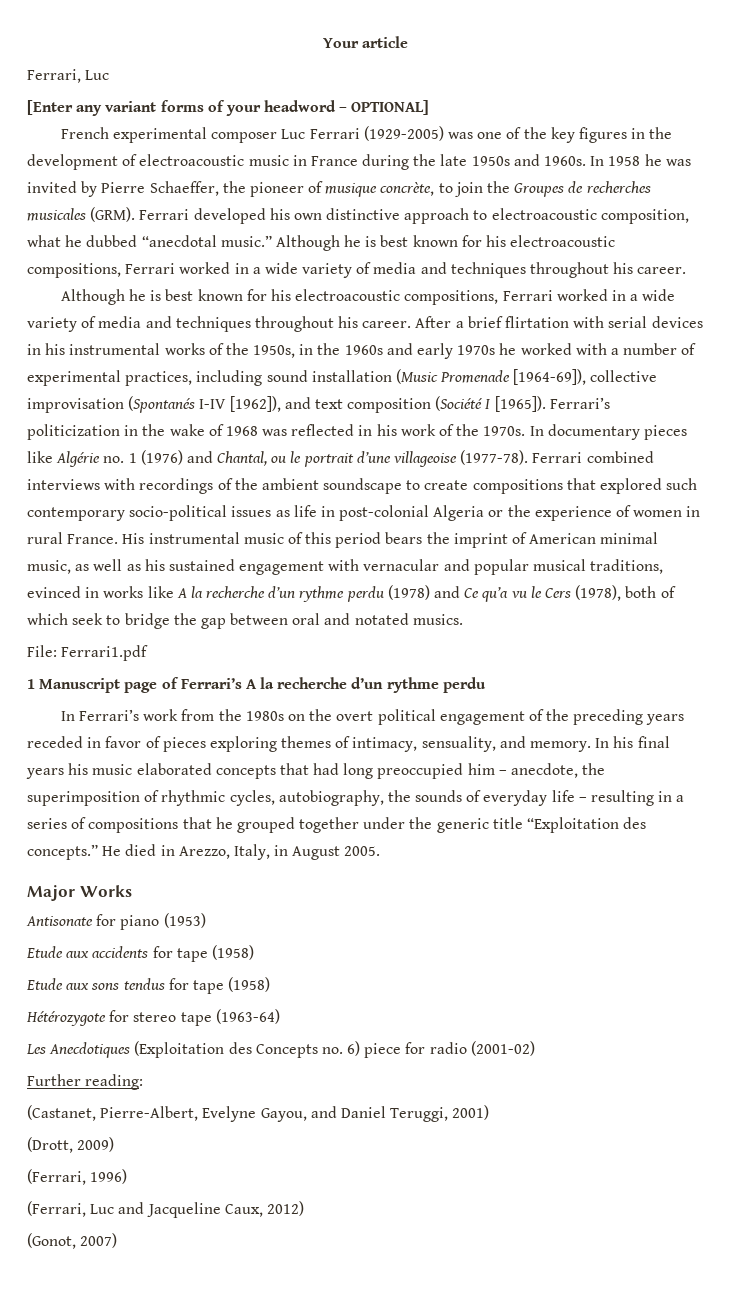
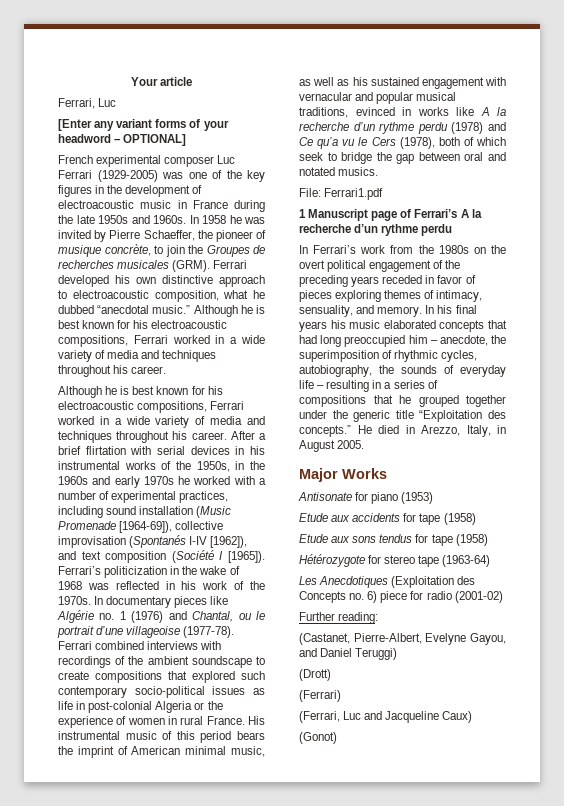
[390,1105,490,1122] [27,1137,115,1153] [27,1169,128,1185] Teruggi, 2001) // (Drott, 2009) // (Ferrari, 1996) -> [355,648,398,660] [299,669,331,681] [299,690,341,702] Teruggi) // (Drott) // (Ferrari)
[224,1201,304,1217] [27,1233,118,1249] Caux, 2012) // (Gonot, 2007) -> [442,711,473,723] [299,732,337,744] Caux) // (Gonot)

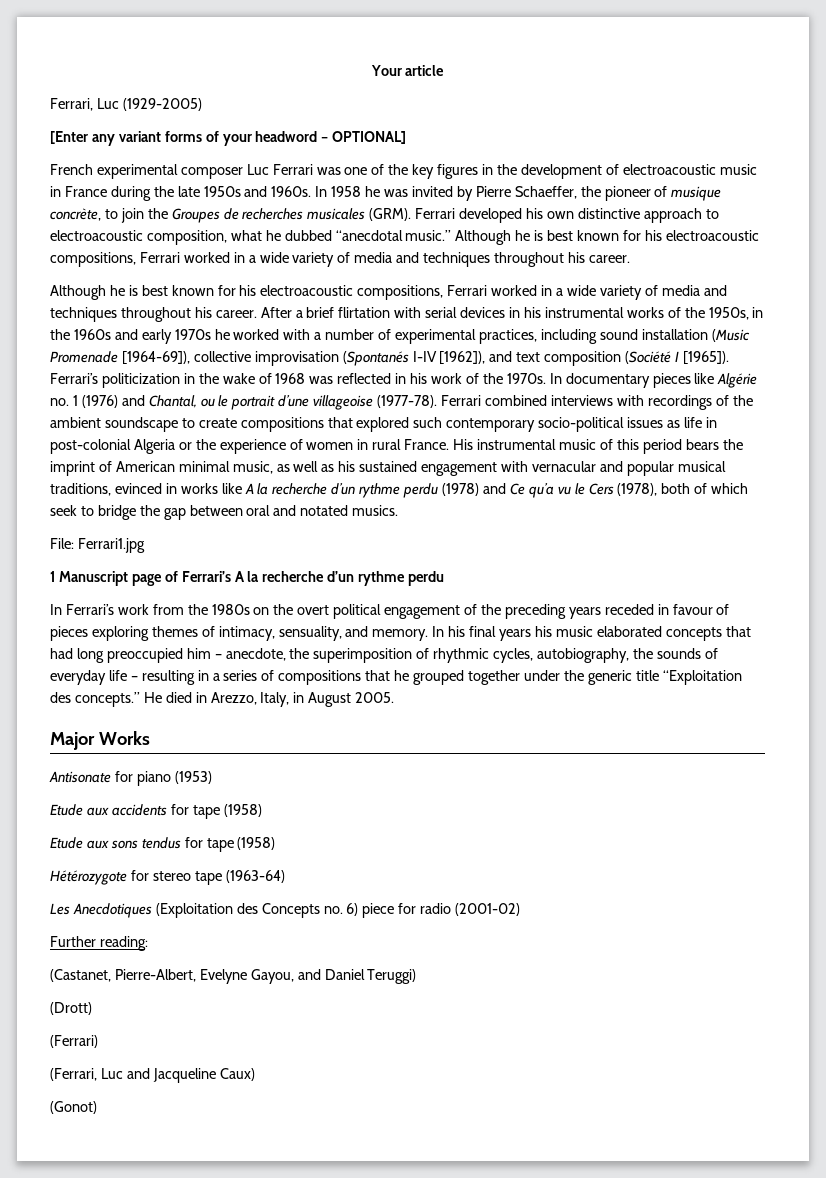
(117, 102) none -> [122,98,202,111] (1929-2005)
[97,170,158,182] (1929-2005) -> (313, 169) none
[324,188,384,200] Ferrari1.pdf -> [77,538,145,553] Ferrari1.jpg
[437,275,463,284] favor -> [672,604,713,615] favour

